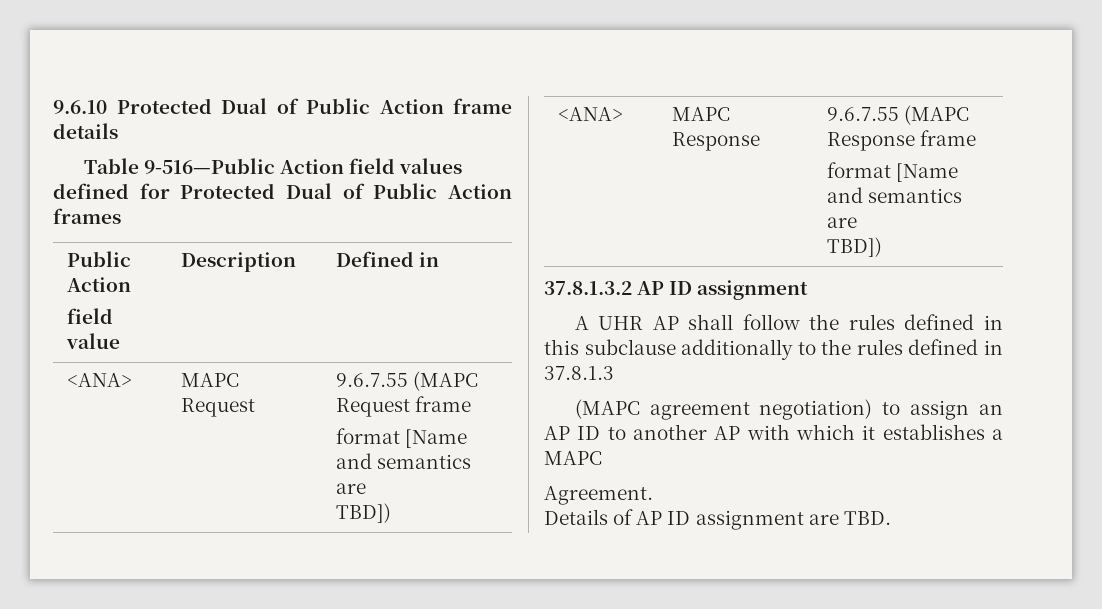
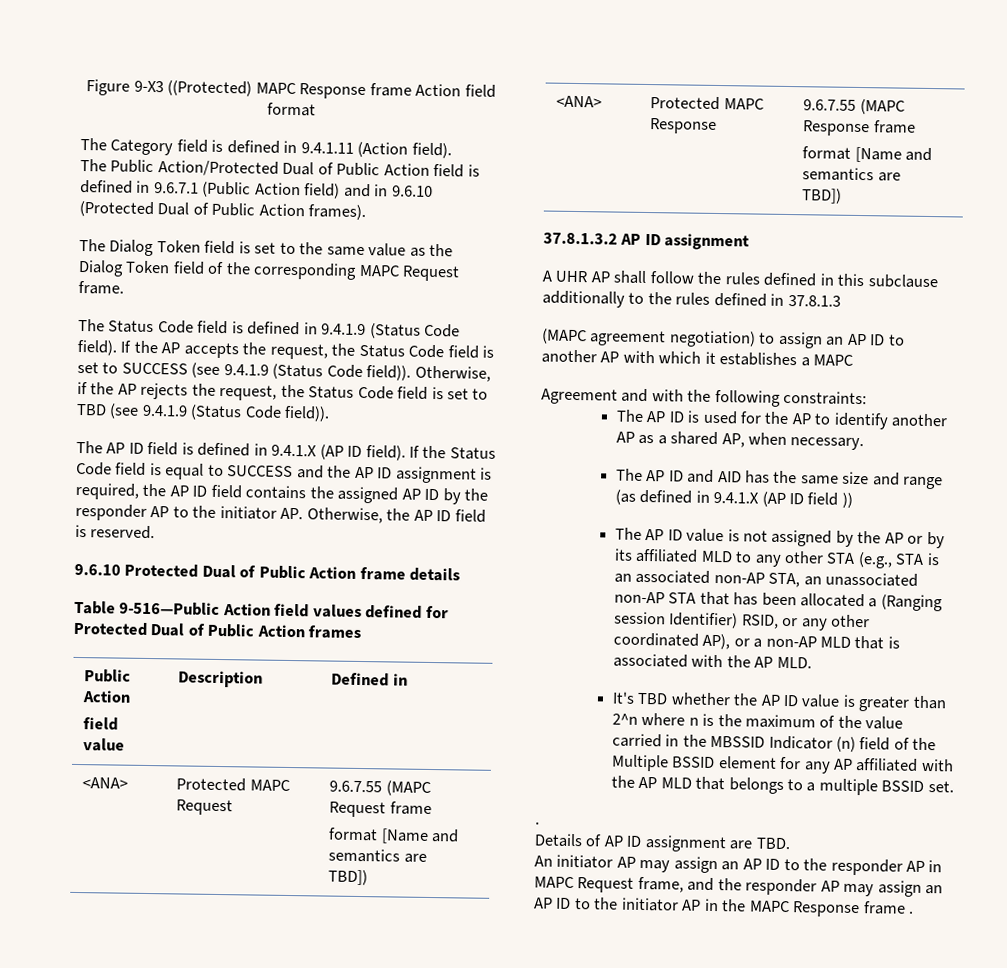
(53, 107) none -> [86,79,496,100] [266,102,316,117] [80,137,452,159] [80,158,480,178] [80,179,433,199] [79,200,367,221] [79,238,454,257] [78,259,461,282] [78,280,124,295] [78,318,461,339] [77,339,495,360] [77,361,491,382] [77,381,489,401] [76,403,331,422] [76,440,496,461] [76,461,493,484] [75,482,489,505] [75,503,486,524] [75,524,156,540] Figure 9-X3 ((Protected) MAPC Response frame Action field format // The Category field is defined in 9.4.1.11 (Action field). // The Public Action/Protected Dual of Public Action field is defined in 9.6.7.1 (Public Action field) and in 9.6.10 (Protected Dual of Public Action frames). // The Dialog Token field is set to the same value as the Dialog Token field of the corresponding MAPC Request frame. // The Status Code field is defined in 9.4.1.9 (Status Code field). If the AP accepts the request, the Status Code field is set to SUCCESS (see 9.4.1.9 (Status Code field)). Otherwise, if the AP rejects the request, the Status Code field is set to TBD (see 9.4.1.9 (Status Code field)). // The AP ID field is defined in 9.4.1.X (AP ID field). If the Status Code field is equal to SUCCESS and the AP ID assignment is required, the AP ID field contains the assigned AP ID by the responder AP to the initiator AP. Otherwise, the AP ID field is reserved. //
(133, 380) none -> [176,777,247,792] Protected
(624, 114) none -> [650,96,721,111] Protected
[544,486,653,505] Agreement. -> [541,388,868,407] [615,409,949,430] [615,431,865,451] [615,468,944,490] [614,489,853,508] [614,527,945,549] [613,548,940,569] [613,569,918,588] [613,591,943,612] [613,611,870,631] [612,632,900,650] [612,653,812,669] [611,691,947,712] [611,712,904,730] [611,733,937,752] [610,754,954,774] [610,775,954,796] [535,821,540,825] Agreement and with the following constraints: // The AP ID is used for the AP to identify another AP as a shared AP, when necessary. // The AP ID and AID has the same size and range (as defined in 9.4.1.X (AP ID field )) // The AP ID value is not assigned by the AP or by its affiliated MLD to any other STA (e.g., STA is an associated non-AP STA, an unassociated non-AP STA that has been allocated a (Ranging session Identifier) RSID, or any other coordinated AP), or a non-AP MLD that is associated with the AP MLD. // It's TBD whether the AP ID value is greater than 2^n where n is the maximum of the value carried in the MBSSID Indicator (n) field of the Multiple BSSID element for any AP affiliated with the AP MLD that belongs to a multiple BSSID set. // .
(891, 518) none -> [534,854,943,876] [534,876,944,897] [534,897,915,918] // An initiator AP may assign an AP ID to the responder AP in MAPC Request frame, and the responder AP may assign an AP ID to the initiator AP in the MAPC Response frame .

